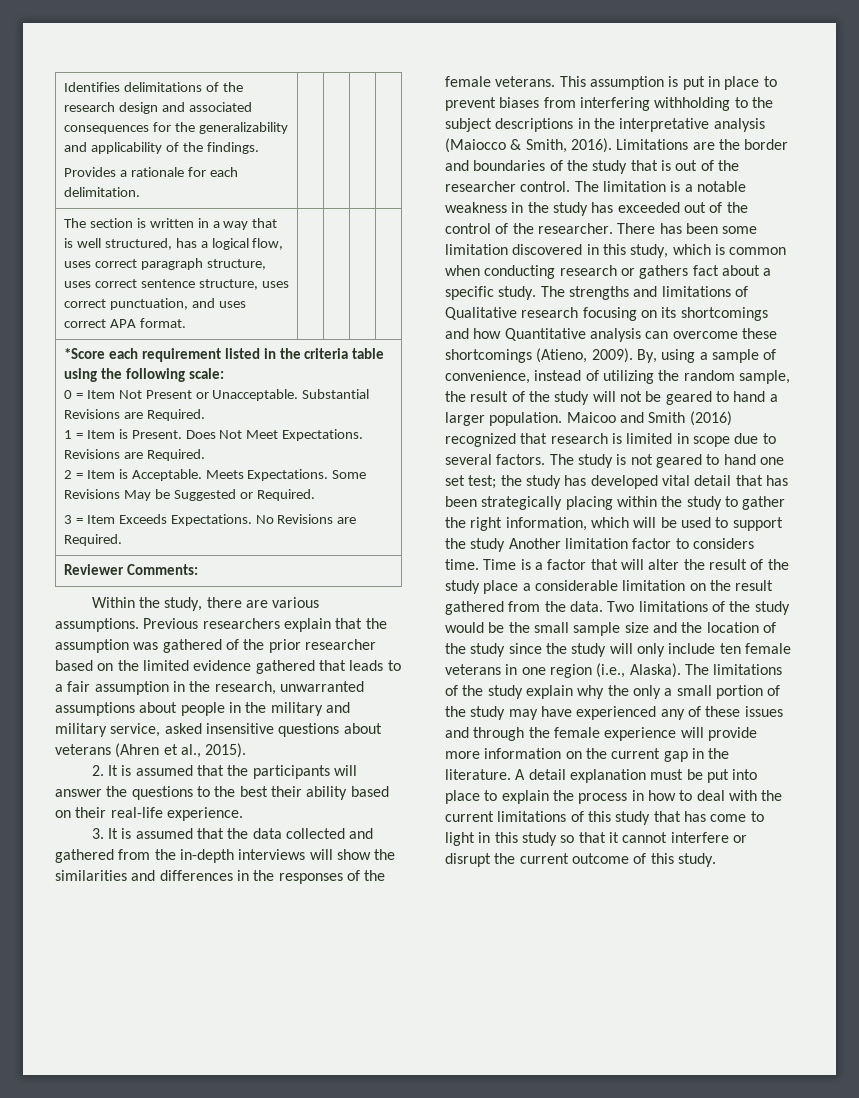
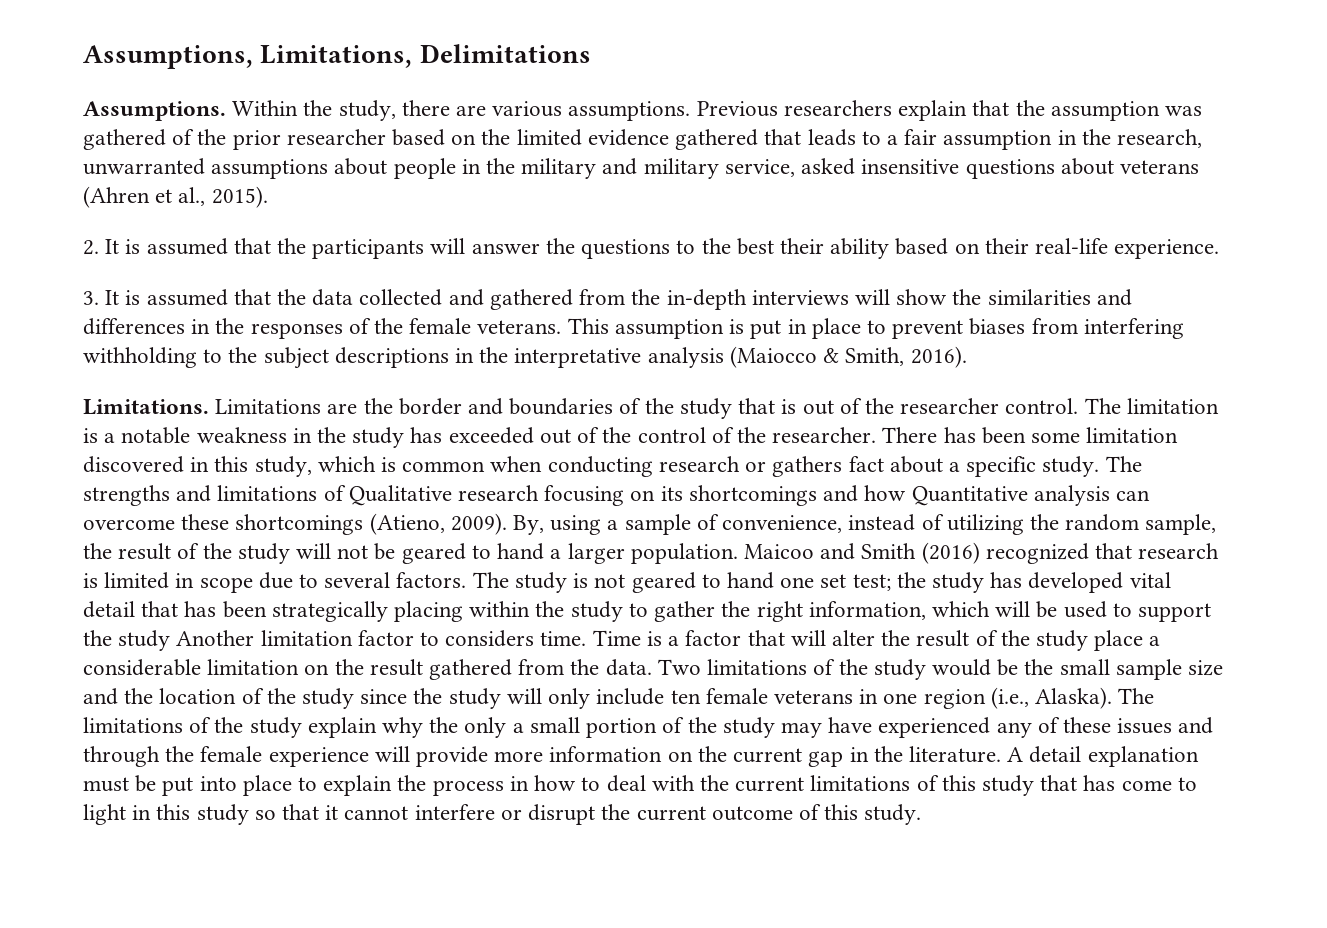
[63,82,243,92] [63,102,252,114] [63,122,288,134] [63,142,259,154] [63,167,238,177] [63,187,140,197] [63,218,278,230] [63,238,284,250] [63,258,266,270] [63,279,289,290] [63,298,246,310] [63,318,186,328] [63,348,385,362] [63,368,224,382] [63,389,370,401] [63,409,205,421] [63,429,364,441] [63,449,205,461] [63,469,367,481] [63,489,315,501] [63,514,357,526] [63,534,122,546] [63,564,198,575] Identifies delimitations of the research design and associated consequences for the generalizability and applicability of the findings. // Provides a rationale for each delimitation. | | | | // The section is written in a way that is well structured, has a logical flow, uses correct paragraph structure, uses correct sentence structure, uses correct punctuation, and uses correct APA format. | | | | // *Score each requirement listed in the criteria table using the following scale: // 0 = Item Not Present or Unacceptable. Substantial Revisions are Required. // 1 = Item is Present. Does Not Meet Expectations. Revisions are Required. // 2 = Item is Acceptable. Meets Expectations. Some Revisions May be Suggested or Required. // 3 = Item Exceeds Expectations. No Revisions are Required. // Reviewer Comments: // -> [83,44,591,69] [83,101,226,121] Assumptions, Limitations, Delimitations // Assumptions.
(612, 145) none -> [83,399,209,415] // Limitations.

